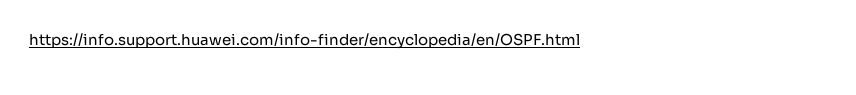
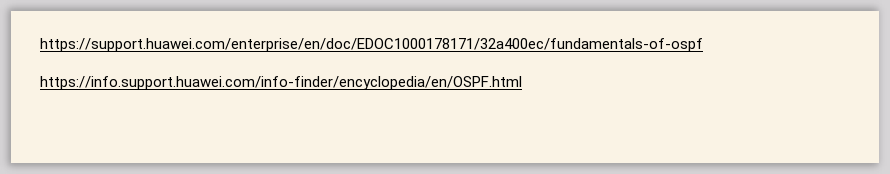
(29, 41) none -> [40,38,703,52] https://support.huawei.com/enterprise/en/doc/EDOC1000178171/32a400ec/fundamentals-of-ospf //

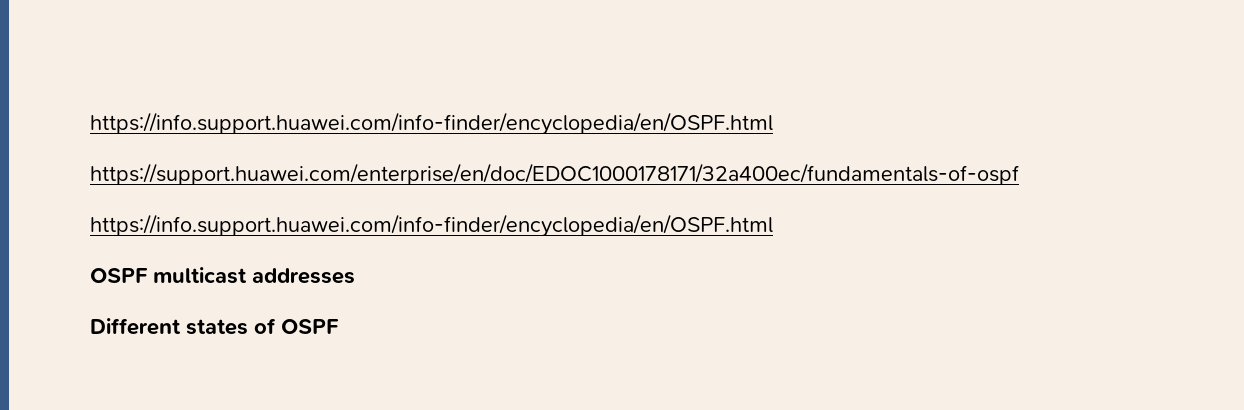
(40, 45) none -> [90,112,773,135] https://info.support.huawei.com/info-finder/encyclopedia/en/OSPF.html //
(522, 83) none -> [90,267,355,284] [90,318,339,335] // OSPF multicast addresses // Different states of OSPF

